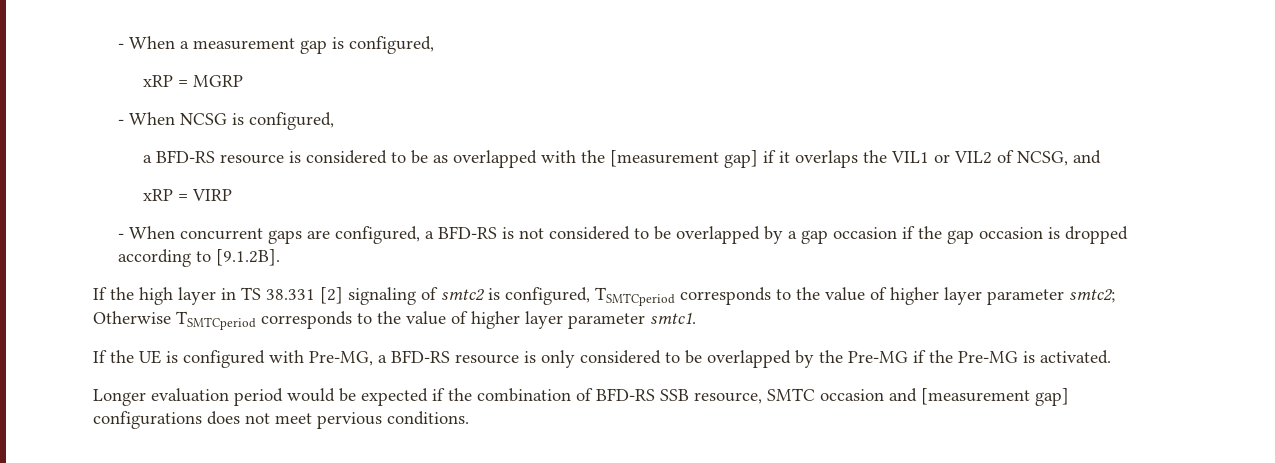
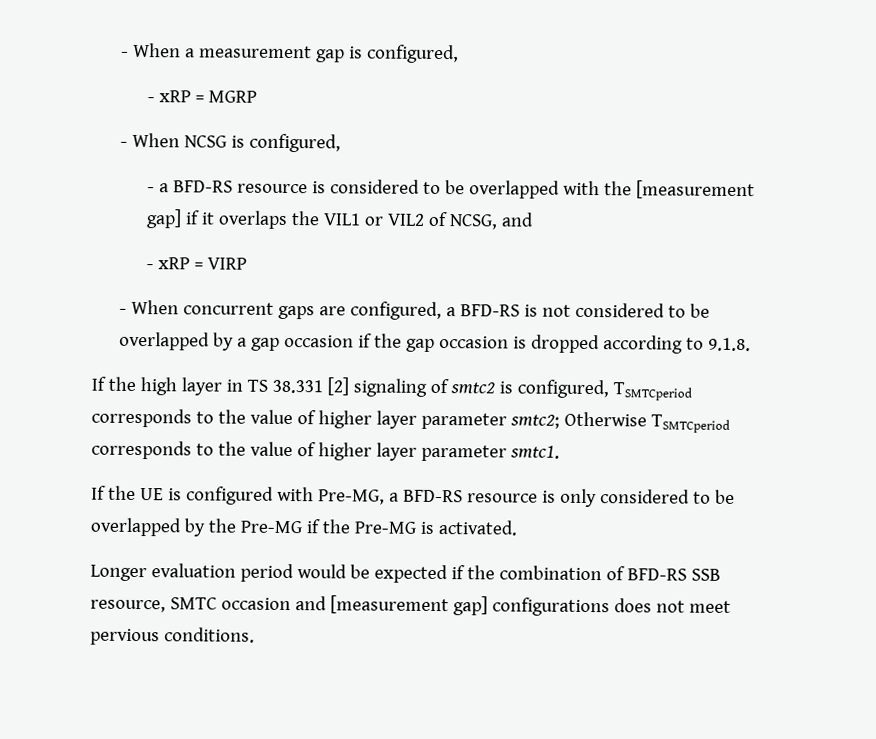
(435, 45) none -> [147,97,156,103] -
(335, 121) none -> [147,187,156,193] -
[433,155,449,163] as -> (466, 187) none
(1102, 157) none -> [146,264,155,270] -
[216,249,281,266] [9.1.2B]. -> [708,337,752,352] 9.1.8.

